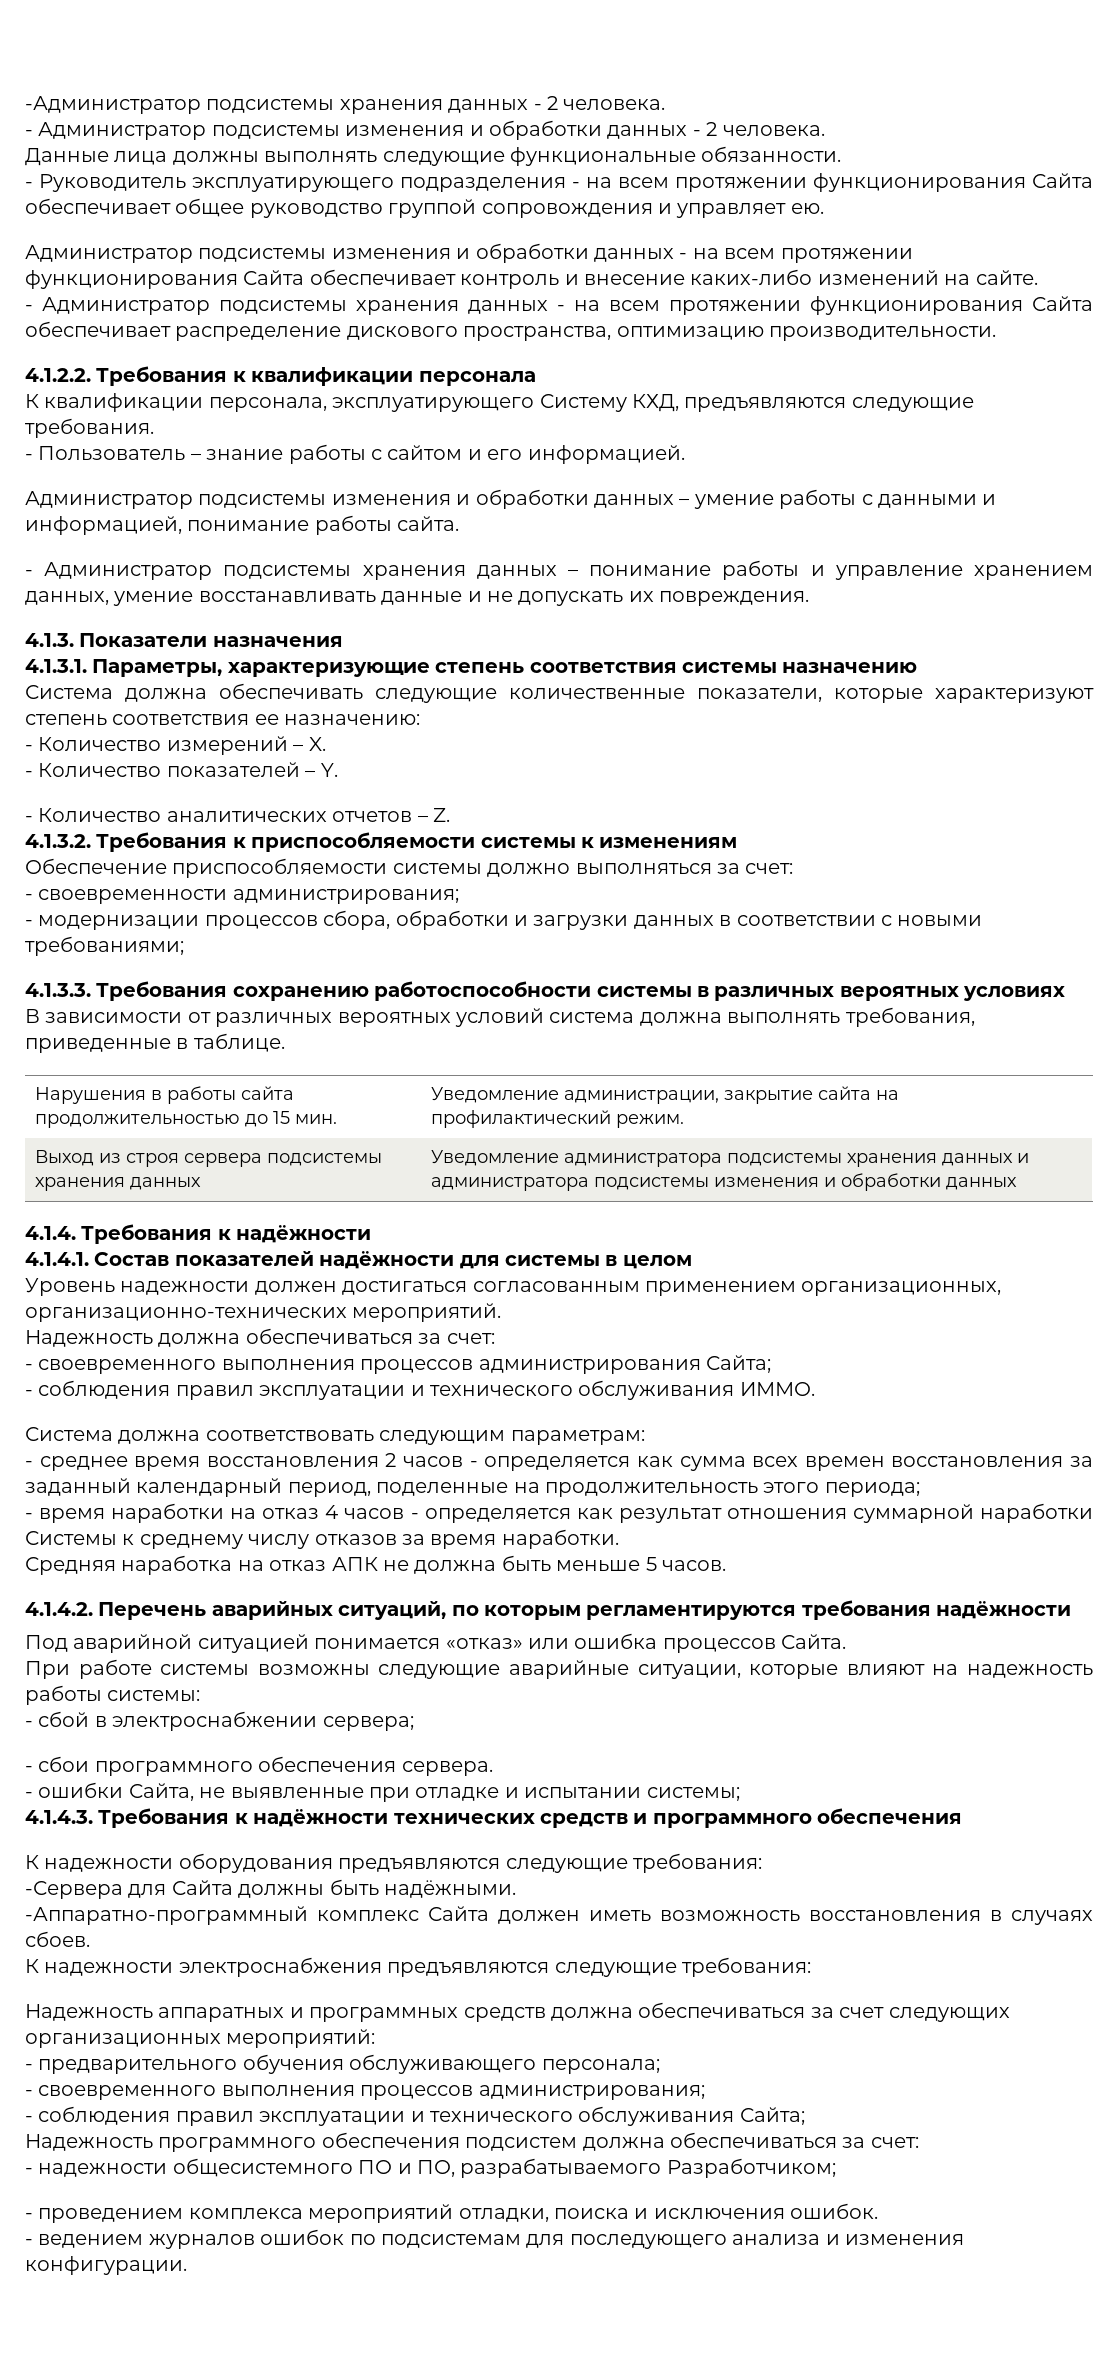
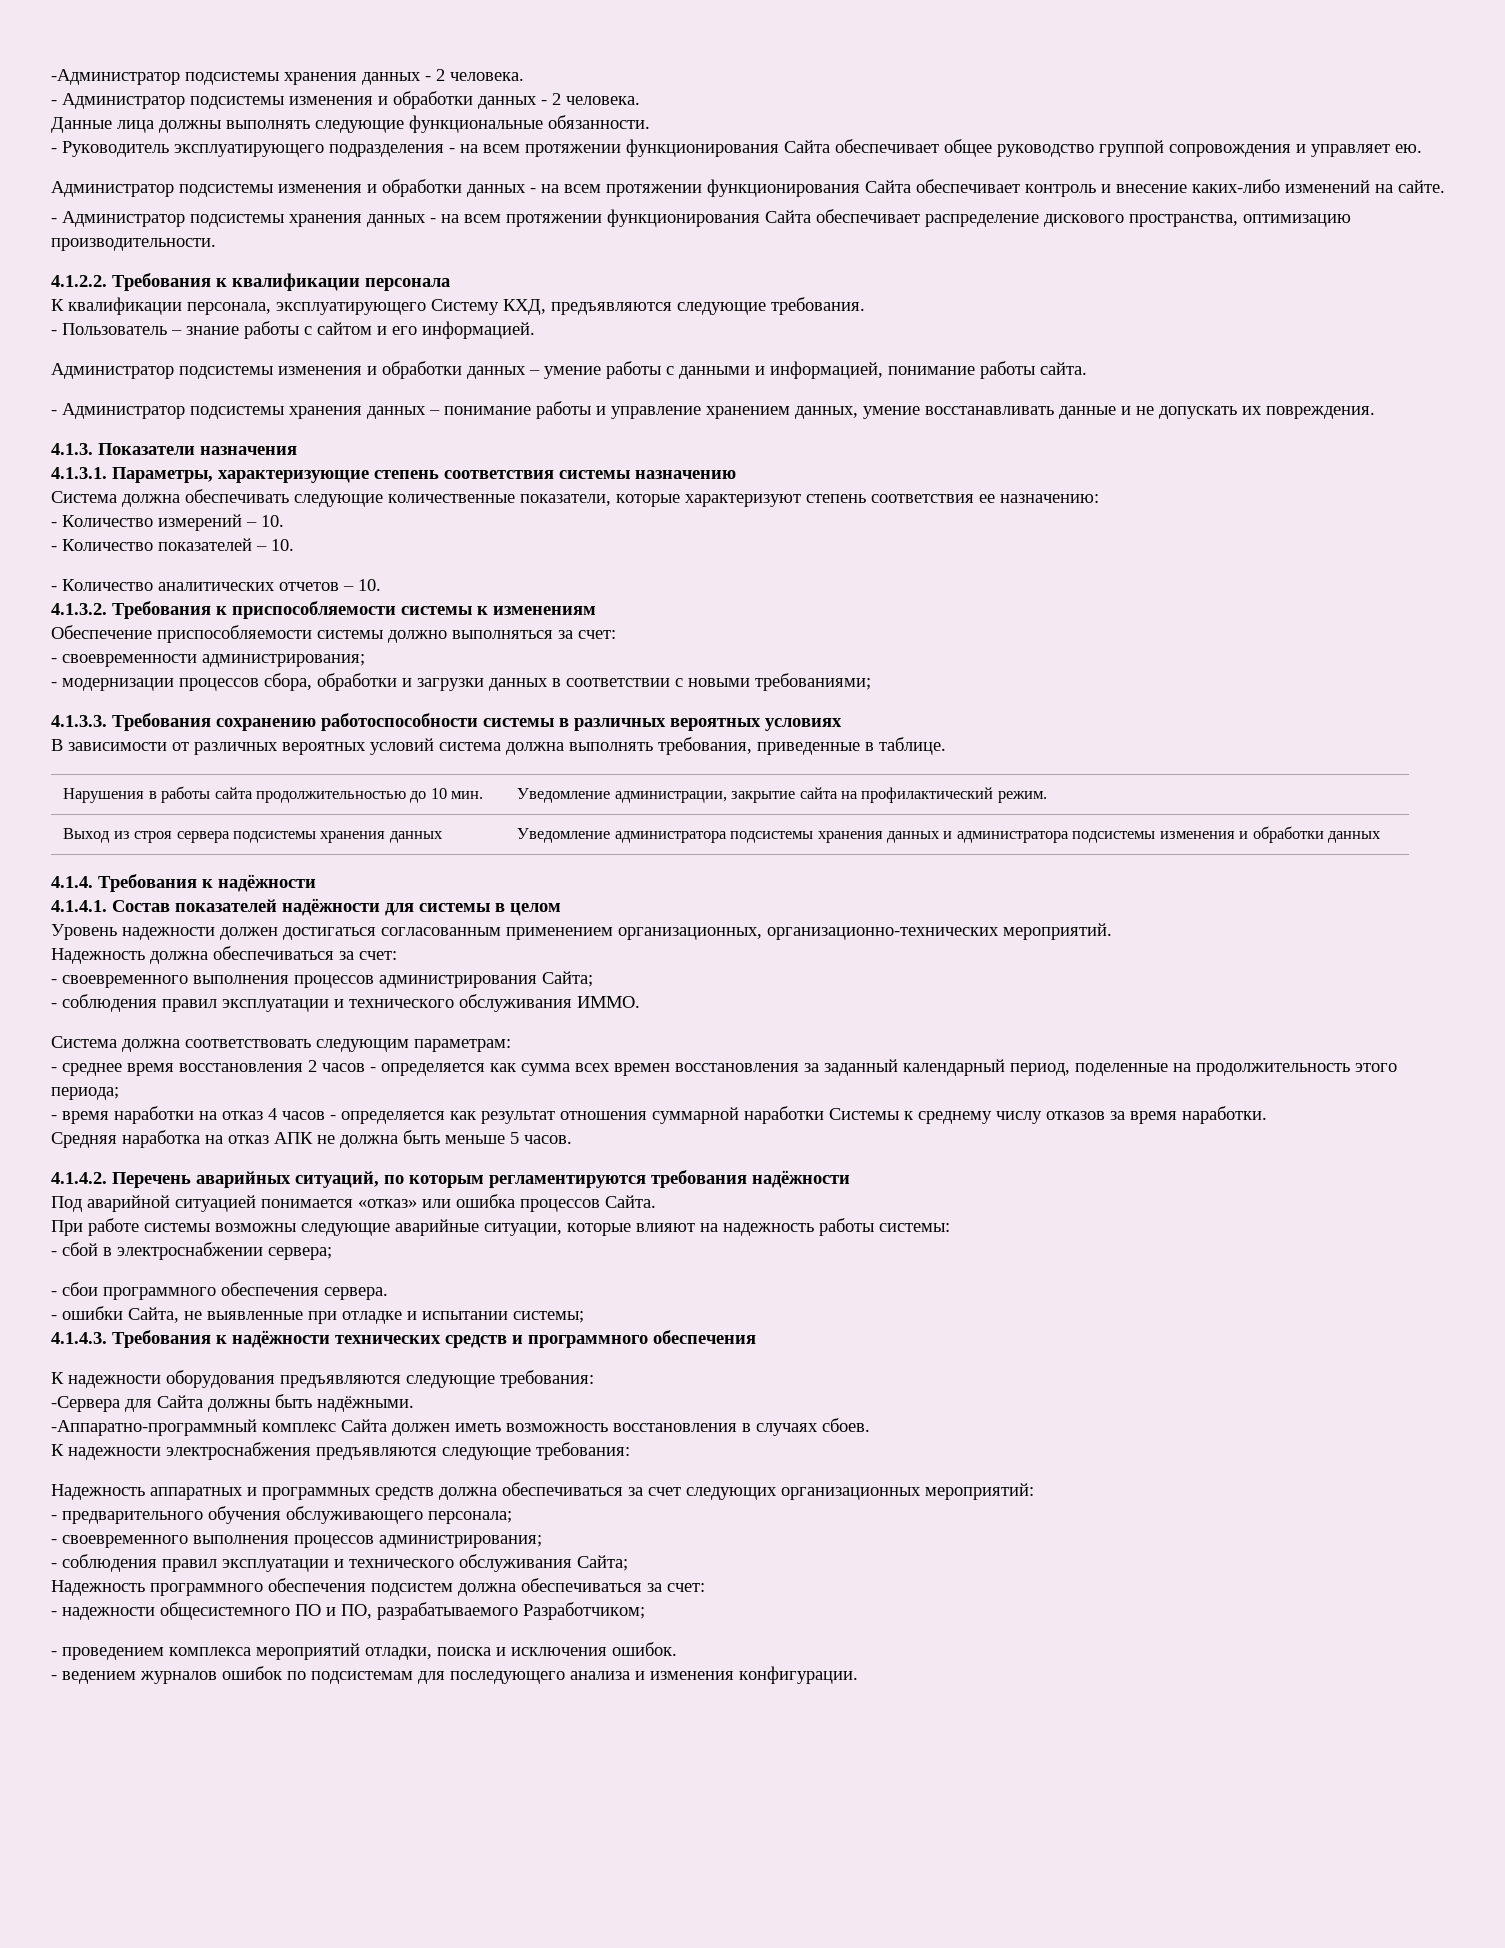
[308,737,326,751] X. -> [261,515,284,527] 10.
[320,763,338,777] Y. -> [271,539,294,551] 10.
[432,808,450,822] Z. -> [358,579,381,591] 10.
[273,1111,291,1124] 15 -> [430,788,447,799] 10

